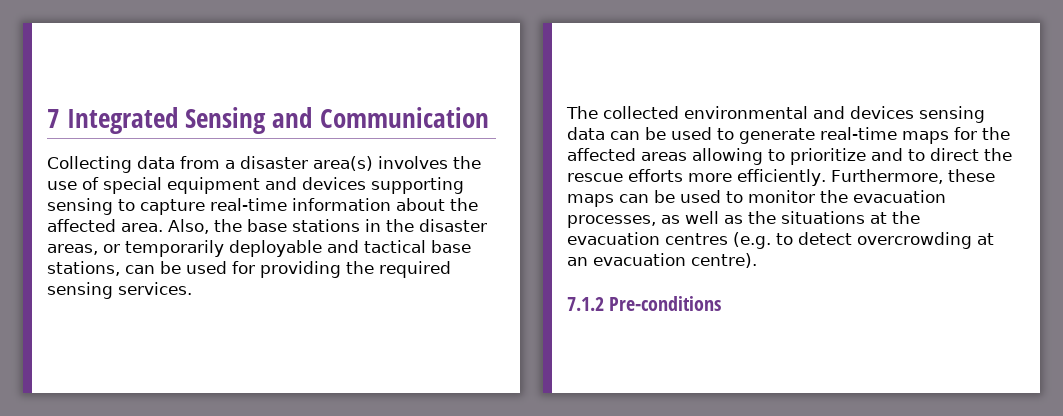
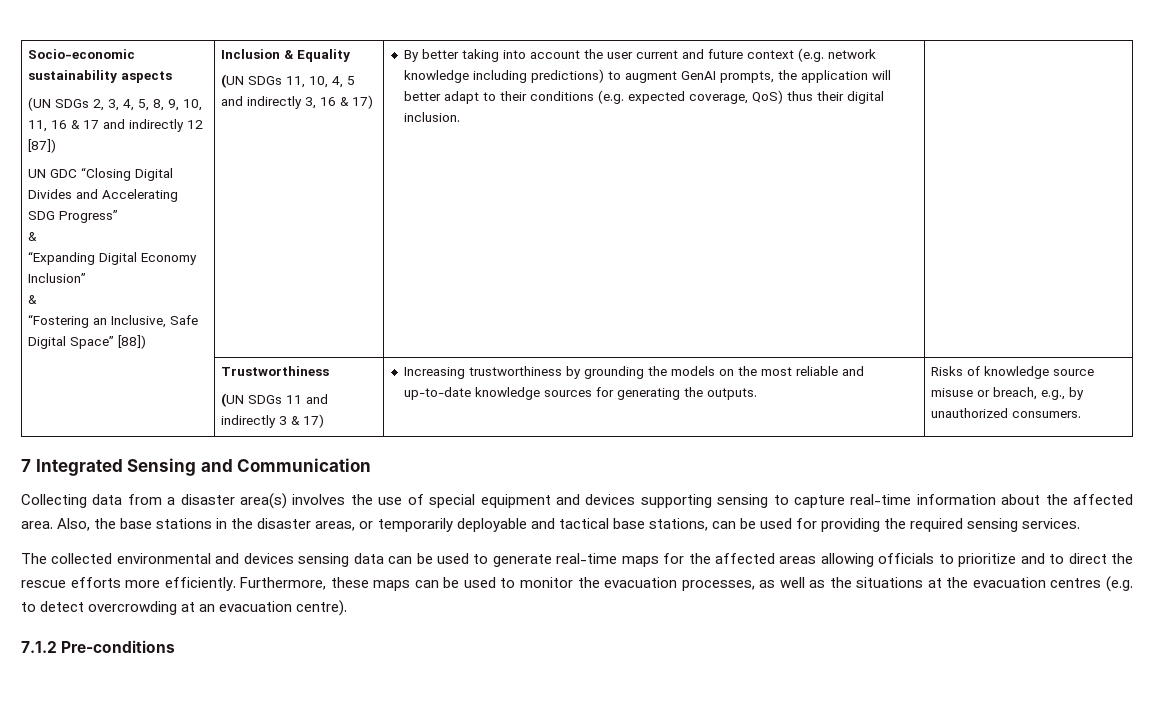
(47, 118) none -> [27,49,135,59] [27,70,172,83] [27,97,202,111] [27,119,203,132] [27,139,56,153] [27,167,173,181] [27,189,178,202] [27,210,118,223] [27,232,37,241] [27,251,197,265] [27,273,86,283] [27,295,37,304] [27,314,198,328] [27,335,146,349] [220,49,350,62] [220,74,355,88] [220,95,373,109] [404,48,877,62] [404,69,892,83] [404,90,885,104] [404,112,461,122] [220,366,329,376] [220,393,328,407] [220,414,324,428] [404,366,865,379] [404,387,758,400] [930,366,1094,379] [930,387,1084,400] [930,408,1081,418] Socio-economic sustainability aspects // (UN SDGs 2, 3, 4, 5, 8, 9, 10, 11, 16 & 17 and indirectly 12 [87]) // UN GDC “Closing Digital Divides and Accelerating SDG Progress” // & // “Expanding Digital Economy Inclusion” // & // “Fostering an Inclusive, Safe Digital Space” [88]) | Inclusion & Equality // (UN SDGs 11, 10, 4, 5 and indirectly 3, 16 & 17) | By better taking into account the user current and future context (e.g. network knowledge including predictions) to augment GenAI prompts, the application will better adapt to their conditions (e.g. expected coverage, QoS) thus their digital inclusion. | // | Trustworthiness // (UN SDGs 11 and indirectly 3 & 17) | Increasing trustworthiness by grounding the models on the most reliable and up-to-date knowledge sources for generating the outputs. | Risks of knowledge source misuse or breach, e.g., by unauthorized consumers. //
(763, 156) none -> [878,553,935,564] officials

